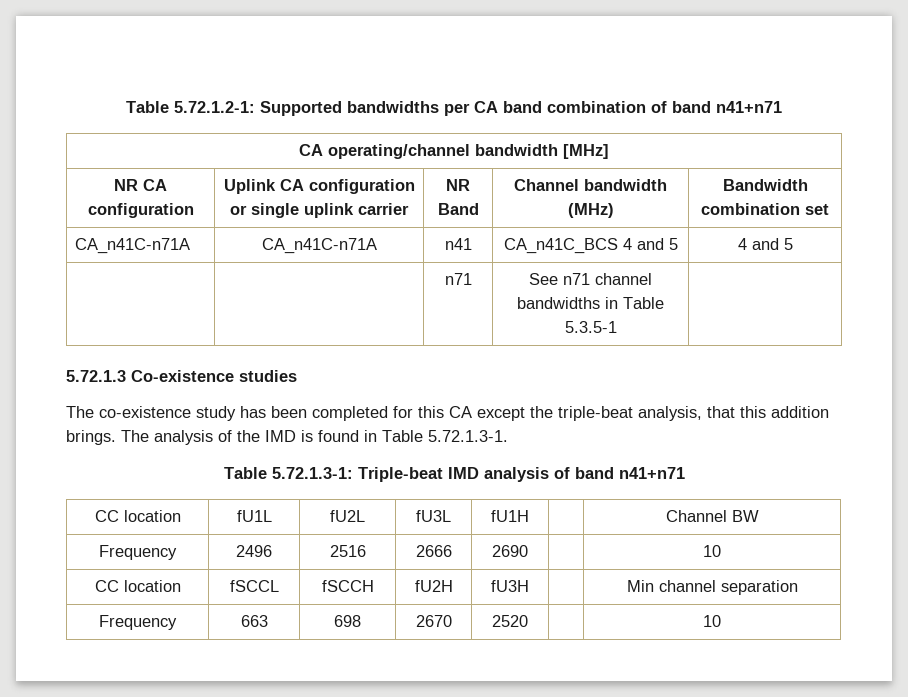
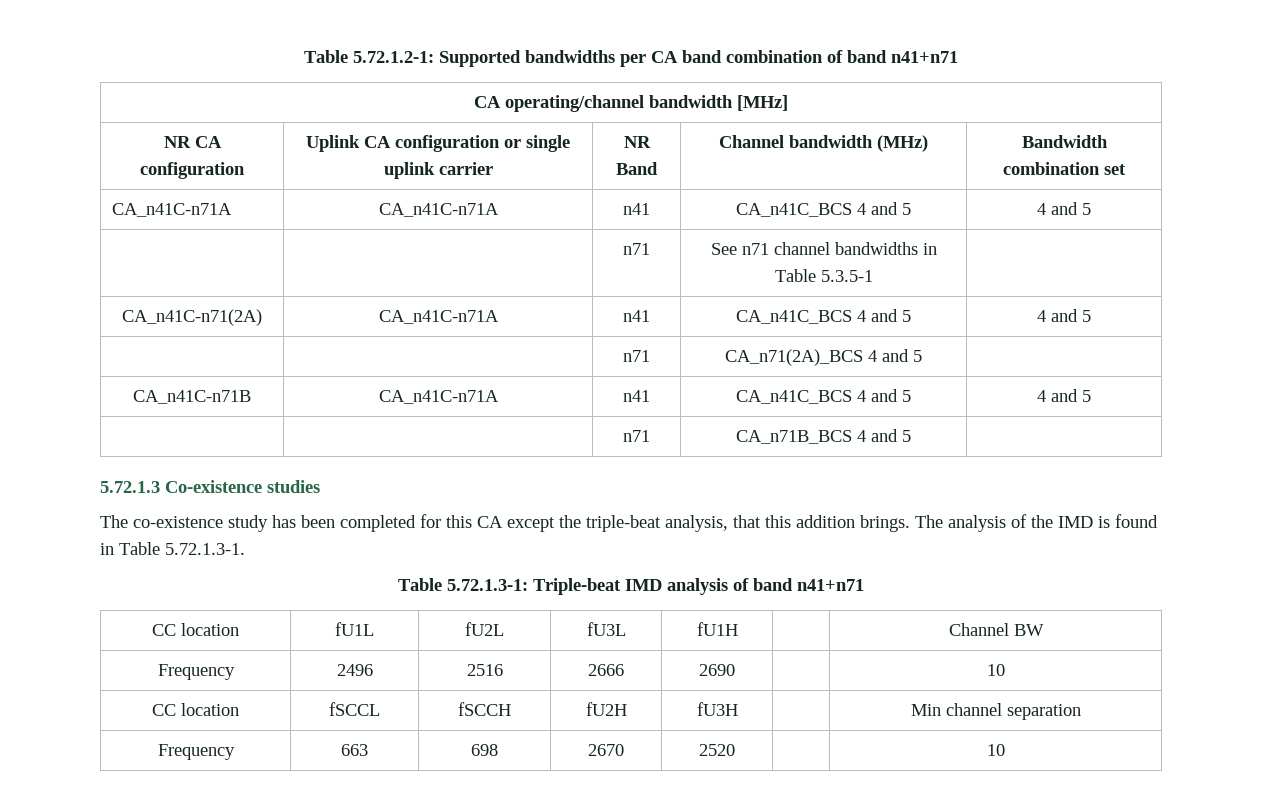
(617, 327) none -> [122,309,262,326] [378,310,499,324] [623,310,650,322] [735,309,911,324] [1037,309,1091,322] [623,350,650,362] [724,349,922,366] [133,390,251,404] [378,390,499,404] [623,390,650,402] [735,389,911,404] [1037,389,1091,402] [623,430,650,442] [735,429,911,444] // CA_n41C-n71(2A) | CA_n41C-n71A | n41 | CA_n41C_BCS 4 and 5 | 4 and 5 // | | n71 | CA_n71(2A)_BCS 4 and 5 | // CA_n41C-n71B | CA_n41C-n71A | n41 | CA_n41C_BCS 4 and 5 | 4 and 5 // | | n71 | CA_n71B_BCS 4 and 5 |

